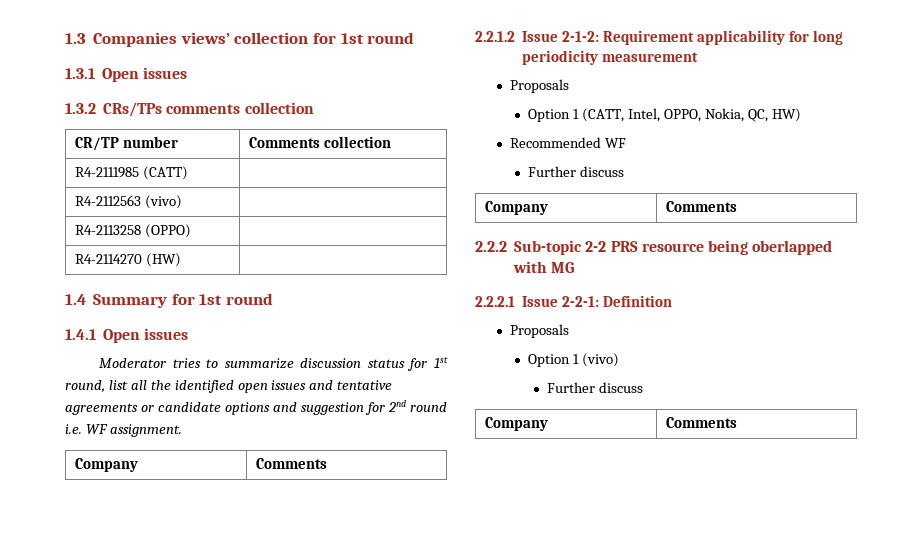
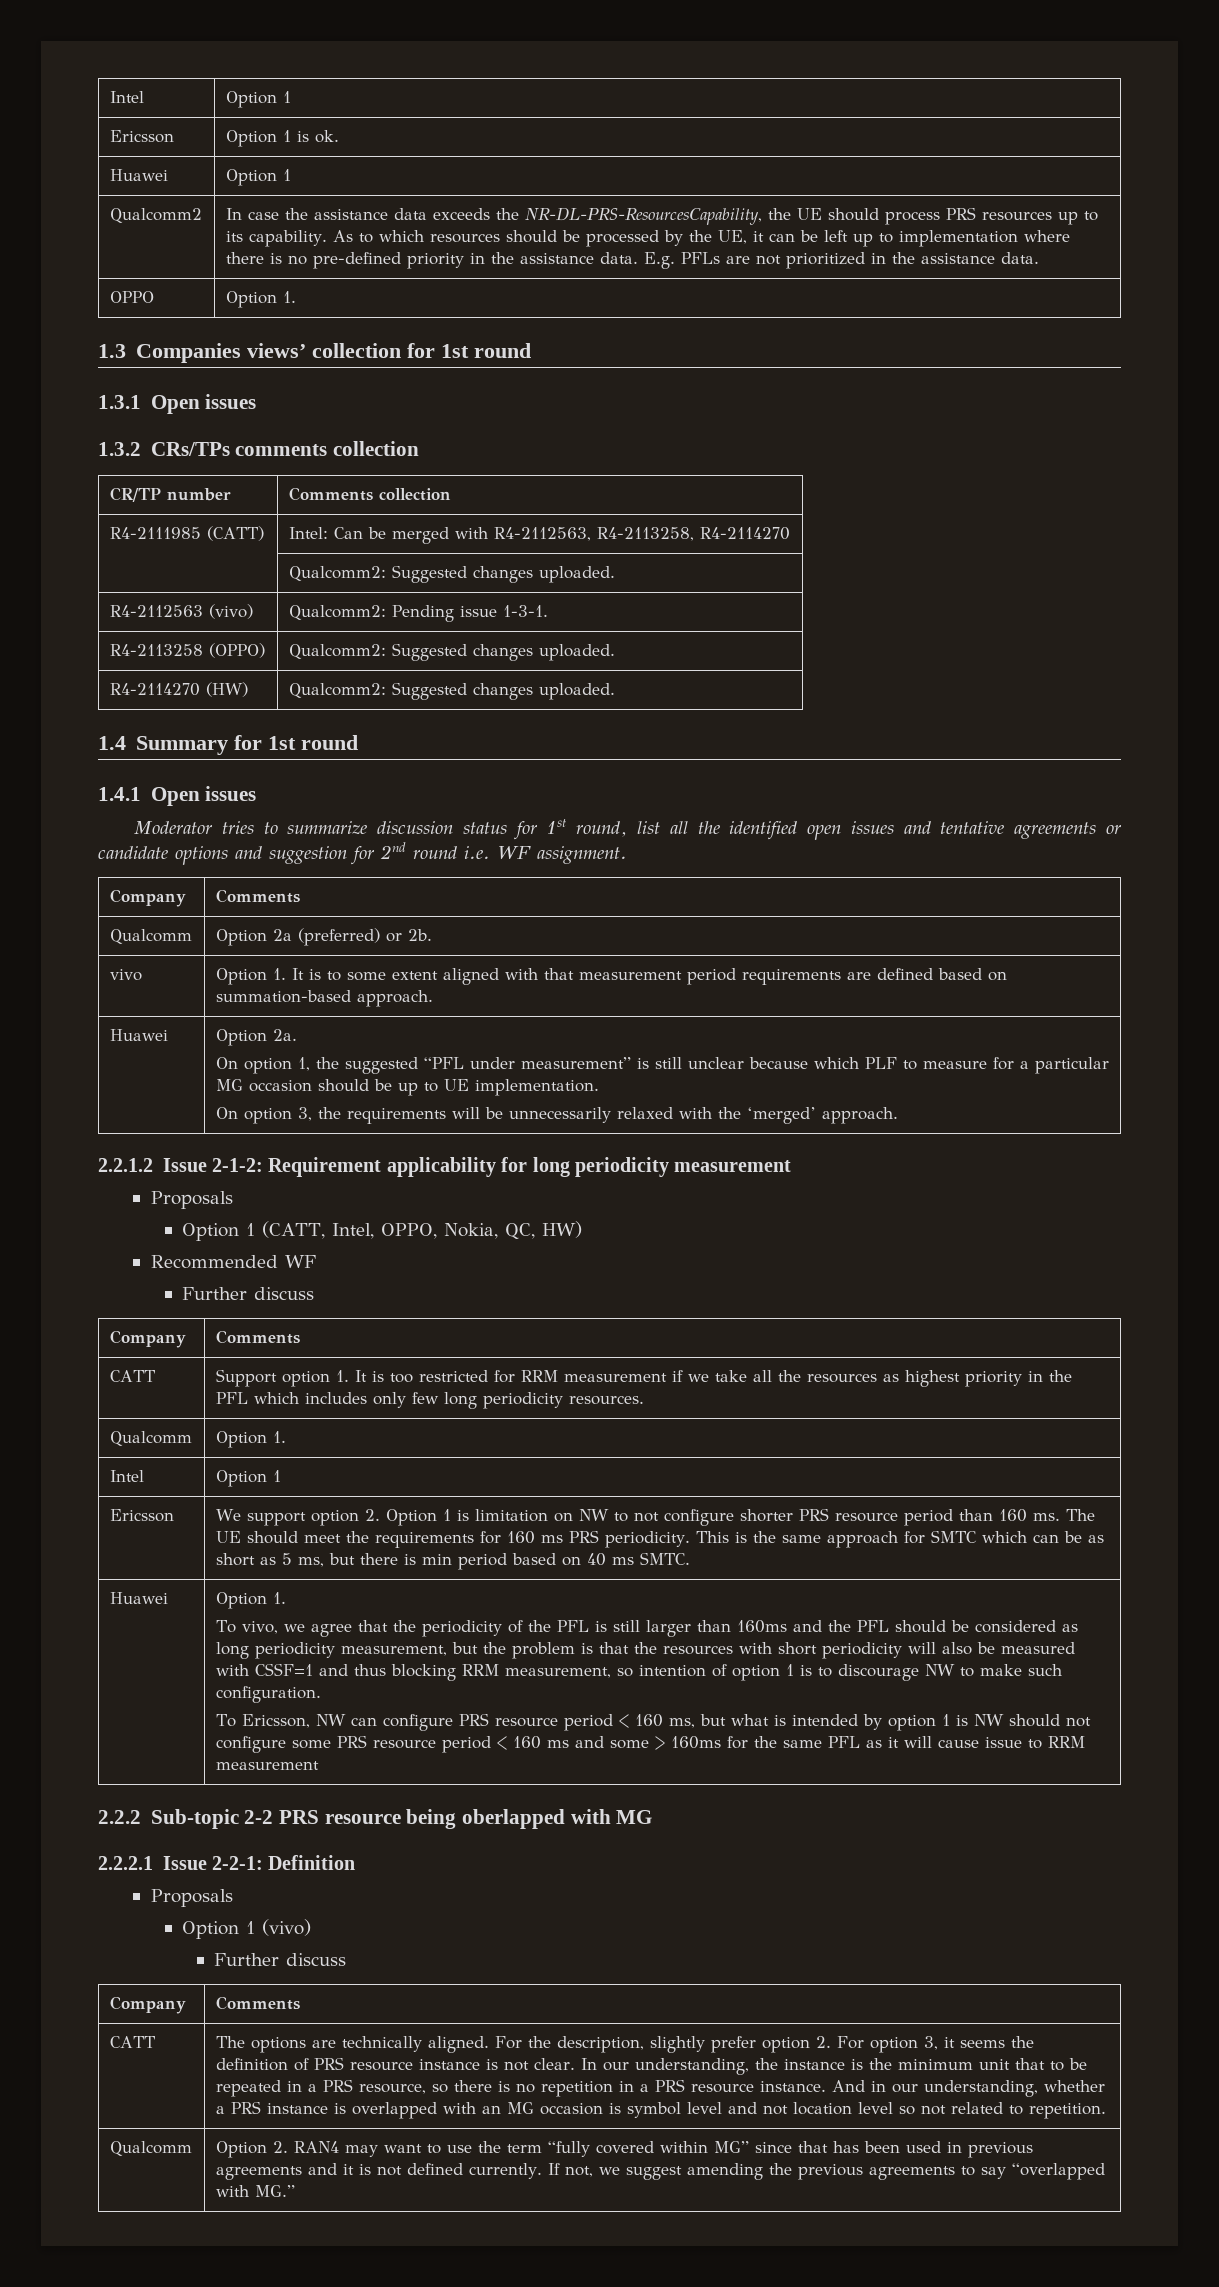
(65, 38) none -> [109,91,144,103] [225,91,291,108] [109,130,174,143] [225,130,339,147] [109,169,168,181] [225,169,291,186] [109,208,202,223] [225,207,1098,225] [225,230,1070,247] [225,252,1039,269] [109,291,154,303] [225,291,296,308] Intel | Option 1 // Ericsson | Option 1 is ok. // Huawei | Option 1 // Qualcomm2 | In case the assistance data exceeds the NR-DL-PRS-ResourcesCapability, the UE should process PRS resources up to its capability. As to which resources should be processed by the UE, it can be left up to implementation where there is no pre-defined priority in the assistance data. E.g. PFLs are not prioritized in the assistance data. // OPPO | Option 1. //
[75,195,182,209] [75,224,191,238] [75,253,181,267] // R4-2112563 (vivo) | // R4-2113258 (OPPO) | // R4-2114270 (HW) | -> [288,527,790,544] [288,565,615,583] [109,604,253,619] [288,605,548,622] [109,643,265,658] [288,643,615,661] [109,682,248,697] [288,682,615,700] Intel: Can be merged with R4-2112563, R4-2113258, R4-2114270 // | Qualcomm2: Suggested changes uploaded. // R4-2112563 (vivo) | Qualcomm2: Pending issue 1-3-1. // R4-2113258 (OPPO) | Qualcomm2: Suggested changes uploaded. // R4-2114270 (HW) | Qualcomm2: Suggested changes uploaded.
(328, 463) none -> [109,929,192,944] [215,928,432,946] [109,969,142,981] [215,968,1007,985] [215,990,433,1007] [109,1029,168,1041] [215,1029,297,1046] [215,1057,1109,1074] [215,1079,599,1096] [215,1107,898,1124] // Qualcomm | Option 2a (preferred) or 2b. // vivo | Option 1. It is to some extent aligned with that measurement period requirements are defined based on summation-based approach. // Huawei | Option 2a. // On option 1, the suggested “PFL under measurement” is still unclear because which PLF to measure for a particular MG occasion should be up to UE implementation. // On option 3, the requirements will be unnecessarily relaxed with the ‘merged’ approach.
(738, 206) none -> [109,1370,155,1382] [215,1369,1072,1387] [215,1392,644,1409] [109,1431,192,1446] [215,1431,286,1448] [109,1470,144,1482] [215,1470,281,1487] [109,1509,174,1522] [215,1508,1095,1526] [215,1530,1104,1548] [215,1552,690,1570] [109,1592,168,1604] [215,1592,286,1609] [215,1620,1078,1637] [215,1642,1075,1659] [215,1663,1062,1681] [215,1686,321,1703] [215,1713,1091,1731] [215,1735,1085,1753] [215,1761,319,1770] // CATT | Support option 1. It is too restricted for RRM measurement if we take all the resources as highest priority in the PFL which includes only few long periodicity resources. // Qualcomm | Option 1. // Intel | Option 1 // Ericsson | We support option 2. Option 1 is limitation on NW to not configure shorter PRS resource period than 160 ms. The UE should meet the requirements for 160 ms PRS periodicity. This is the same approach for SMTC which can be as short as 5 ms, but there is min period based on 40 ms SMTC. // Huawei | Option 1. // To vivo, we agree that the periodicity of the PFL is still larger than 160ms and the PFL should be considered as long periodicity measurement, but the problem is that the resources with short periodicity will also be measured with CSSF=1 and thus blocking RRM measurement, so intention of option 1 is to discourage NW to make such configuration. // To Ericsson, NW can configure PRS resource period < 160 ms, but what is intended by option 1 is NW should not configure some PRS resource period < 160 ms and some > 160ms for the same PFL as it will cause issue to RRM measurement
(738, 422) none -> [109,2036,155,2048] [215,2036,1034,2053] [215,2057,1087,2075] [215,2079,1105,2097] [215,2101,1106,2119] [109,2141,192,2156] [215,2141,1033,2158] [215,2163,1105,2180] [215,2185,295,2197] // CATT | The options are technically aligned. For the description, slightly prefer option 2. For option 3, it seems the definition of PRS resource instance is not clear. In our understanding, the instance is the minimum unit that to be repeated in a PRS resource, so there is no repetition in a PRS resource instance. And in our understanding, whether a PRS instance is overlapped with an MG occasion is symbol level and not location level so not related to repetition. // Qualcomm | Option 2. RAN4 may want to use the term “fully covered within MG” since that has been used in previous agreements and it is not defined currently. If not, we suggest amending the previous agreements to say “overlapped with MG.”

